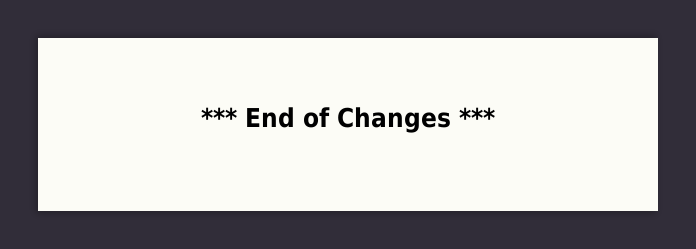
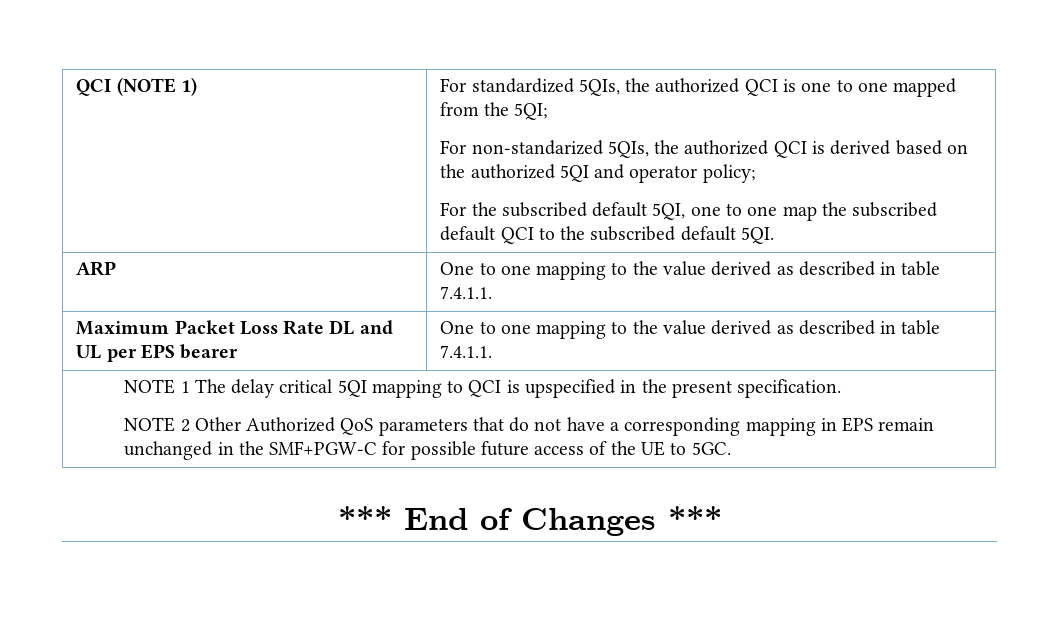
(201, 117) none -> [76,77,197,96] [440,78,957,97] [440,102,548,120] [440,140,968,158] [440,164,756,183] [440,202,938,221] [440,226,774,244] [76,261,117,276] [440,261,941,280] [440,286,493,299] [76,320,393,335] [76,344,239,362] [440,320,941,339] [440,345,493,358] [124,379,842,398] [124,417,935,436] [124,441,731,460] QCI (NOTE 1) | For standardized 5QIs, the authorized QCI is one to one mapped from the 5QI; // For non-standarized 5QIs, the authorized QCI is derived based on the authorized 5QI and operator policy; // For the subscribed default 5QI, one to one map the subscribed default QCI to the subscribed default 5QI. // ARP | One to one mapping to the value derived as described in table 7.4.1.1. // Maximum Packet Loss Rate DL and UL per EPS bearer | One to one mapping to the value derived as described in table 7.4.1.1. // NOTE 1 The delay critical 5QI mapping to QCI is upspecified in the present specification. // NOTE 2 Other Authorized QoS parameters that do not have a corresponding mapping in EPS remain unchanged in the SMF+PGW-C for possible future access of the UE to 5GC. //

